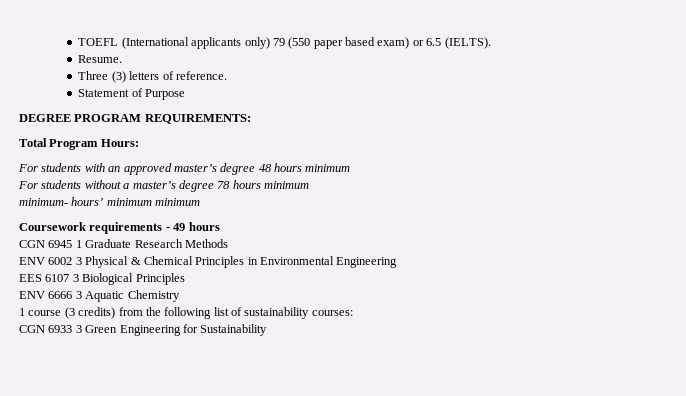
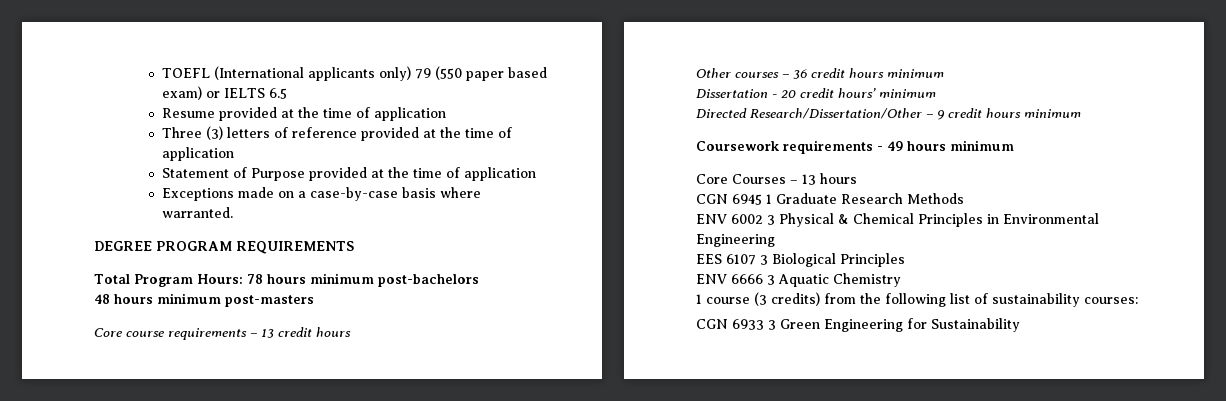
(424, 43) none -> [223,88,265,98] IELTS
[444,37,491,49] [78,55,123,63] [78,71,227,83] [78,88,186,100] (IELTS). // Resume. // Three (3) letters of reference. // Statement of Purpose -> [161,107,446,121] [161,126,512,141] [161,147,234,161] [161,167,536,181] [161,187,481,201] [161,207,233,218] // Resume provided at the time of application // Three (3) letters of reference provided at the time of application // Statement of Purpose provided at the time of application // Exceptions made on a case-by-case basis where warranted.
[144,114,251,124] REQUIREMENTS: -> [236,241,354,254] REQUIREMENTS
[18,163,351,175] [18,180,309,192] [19,197,152,206] // For students with an approved master’s degree 48 hours minimum // For students without a master’s degree 78 hours minimum // minimum- hours’ minimum -> [246,273,479,287] [94,293,314,307] [94,327,351,340] [696,68,944,79] [696,88,936,98] [696,108,1021,120] 78 hours minimum post-bachelors // 48 hours minimum post-masters // Core course requirements – 13 credit hours // Other courses – 36 credit hours minimum // Dissertation - 20 credit hours’ minimum // Directed Research/Dissertation/Other – 9 credit hours
(220, 226) none -> [950,140,1014,151] [696,173,857,185] minimum // Core Courses – 13 hours

